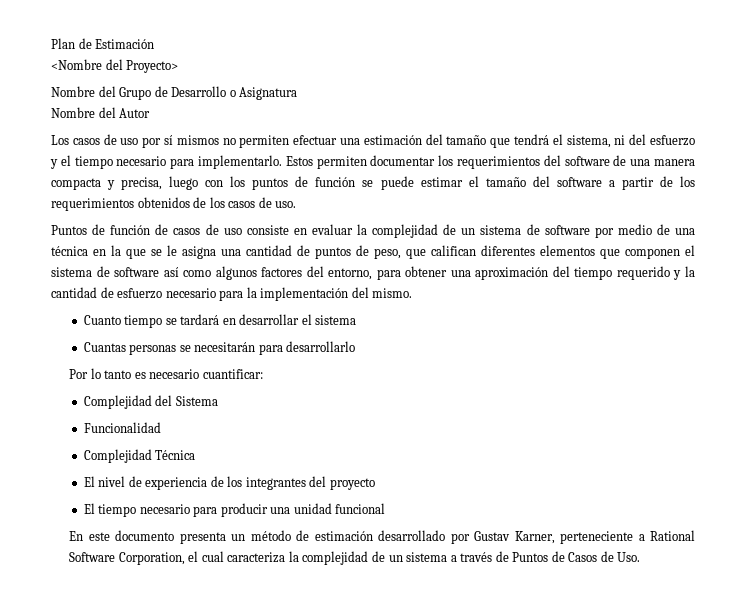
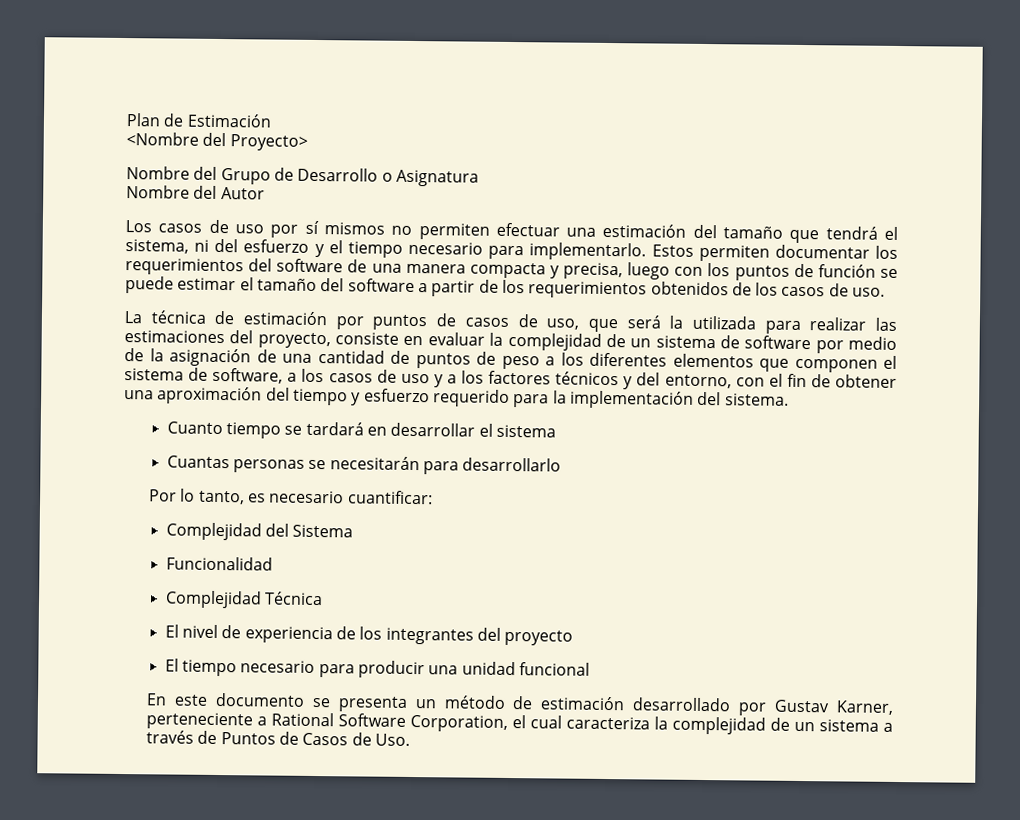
[51,224,242,235] Puntos de función de casos de uso -> [124,310,897,334] [124,330,331,349] La técnica de estimación por puntos de casos de uso, que será la utilizada para realizar las estimaciones del proyecto,
[675,228,696,235] [51,245,216,259] una técnica en la que se le asigna -> [149,348,277,367] la asignación de
[374,245,476,259] peso, que califican -> [501,352,584,370] peso a los
[114,266,401,280] software así como algunos factores del entorno, para -> [212,367,831,390] software, a los casos de uso y a los factores técnicos y del entorno, con el fin de
[616,266,696,280] [51,287,216,299] requerido y la cantidad de esfuerzo necesario -> [351,388,510,407] y esfuerzo requerido
[372,288,413,298] mismo. -> [724,393,789,406] sistema.
[104,370,132,379] tanto -> [198,490,245,505] tanto,
(175, 535) none -> [311,697,331,708] se

